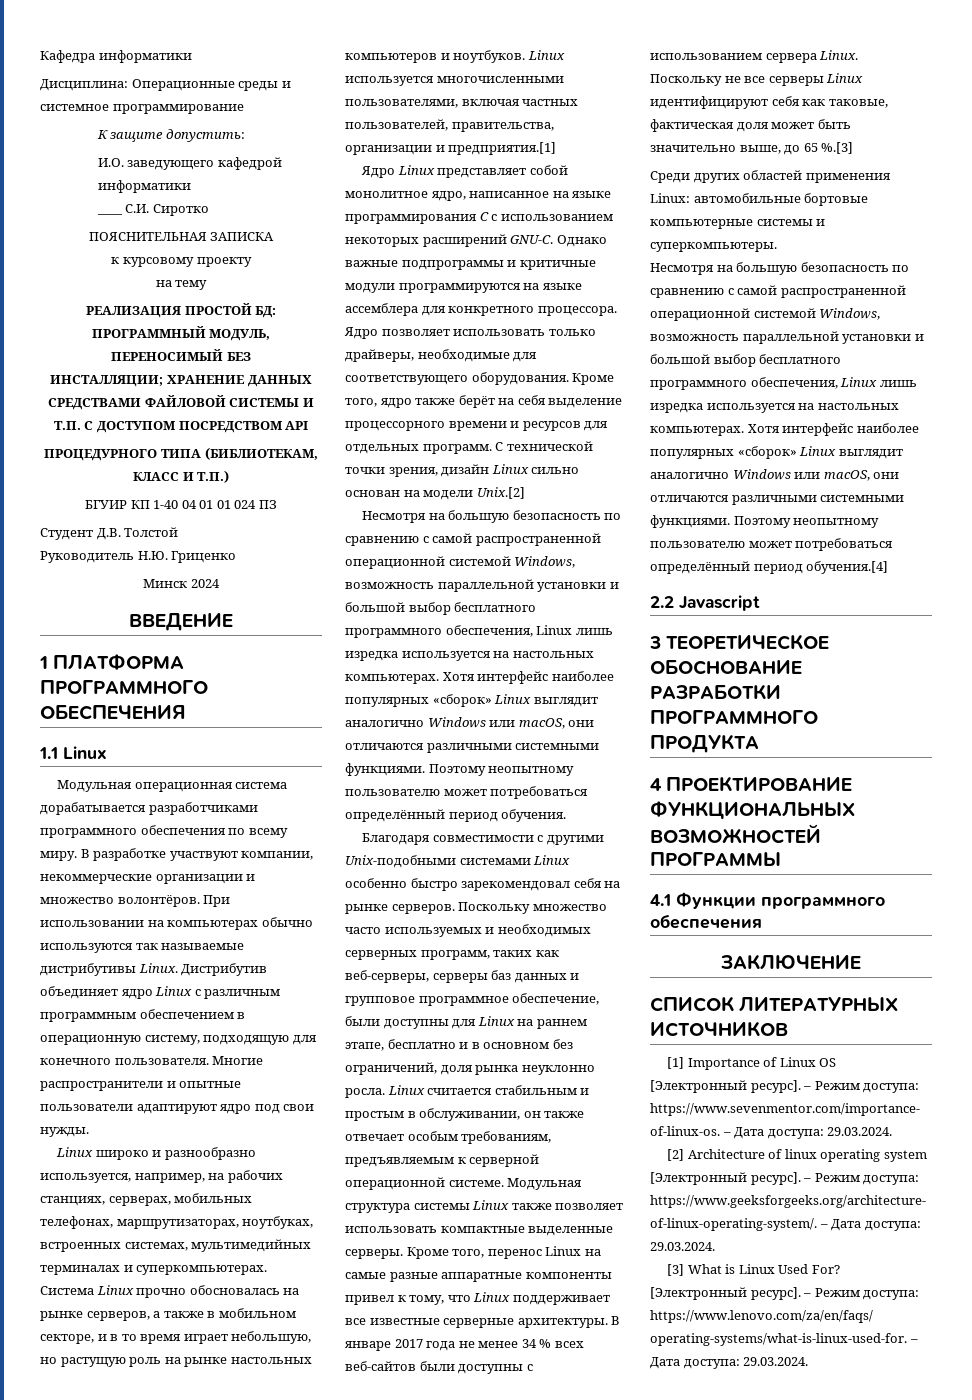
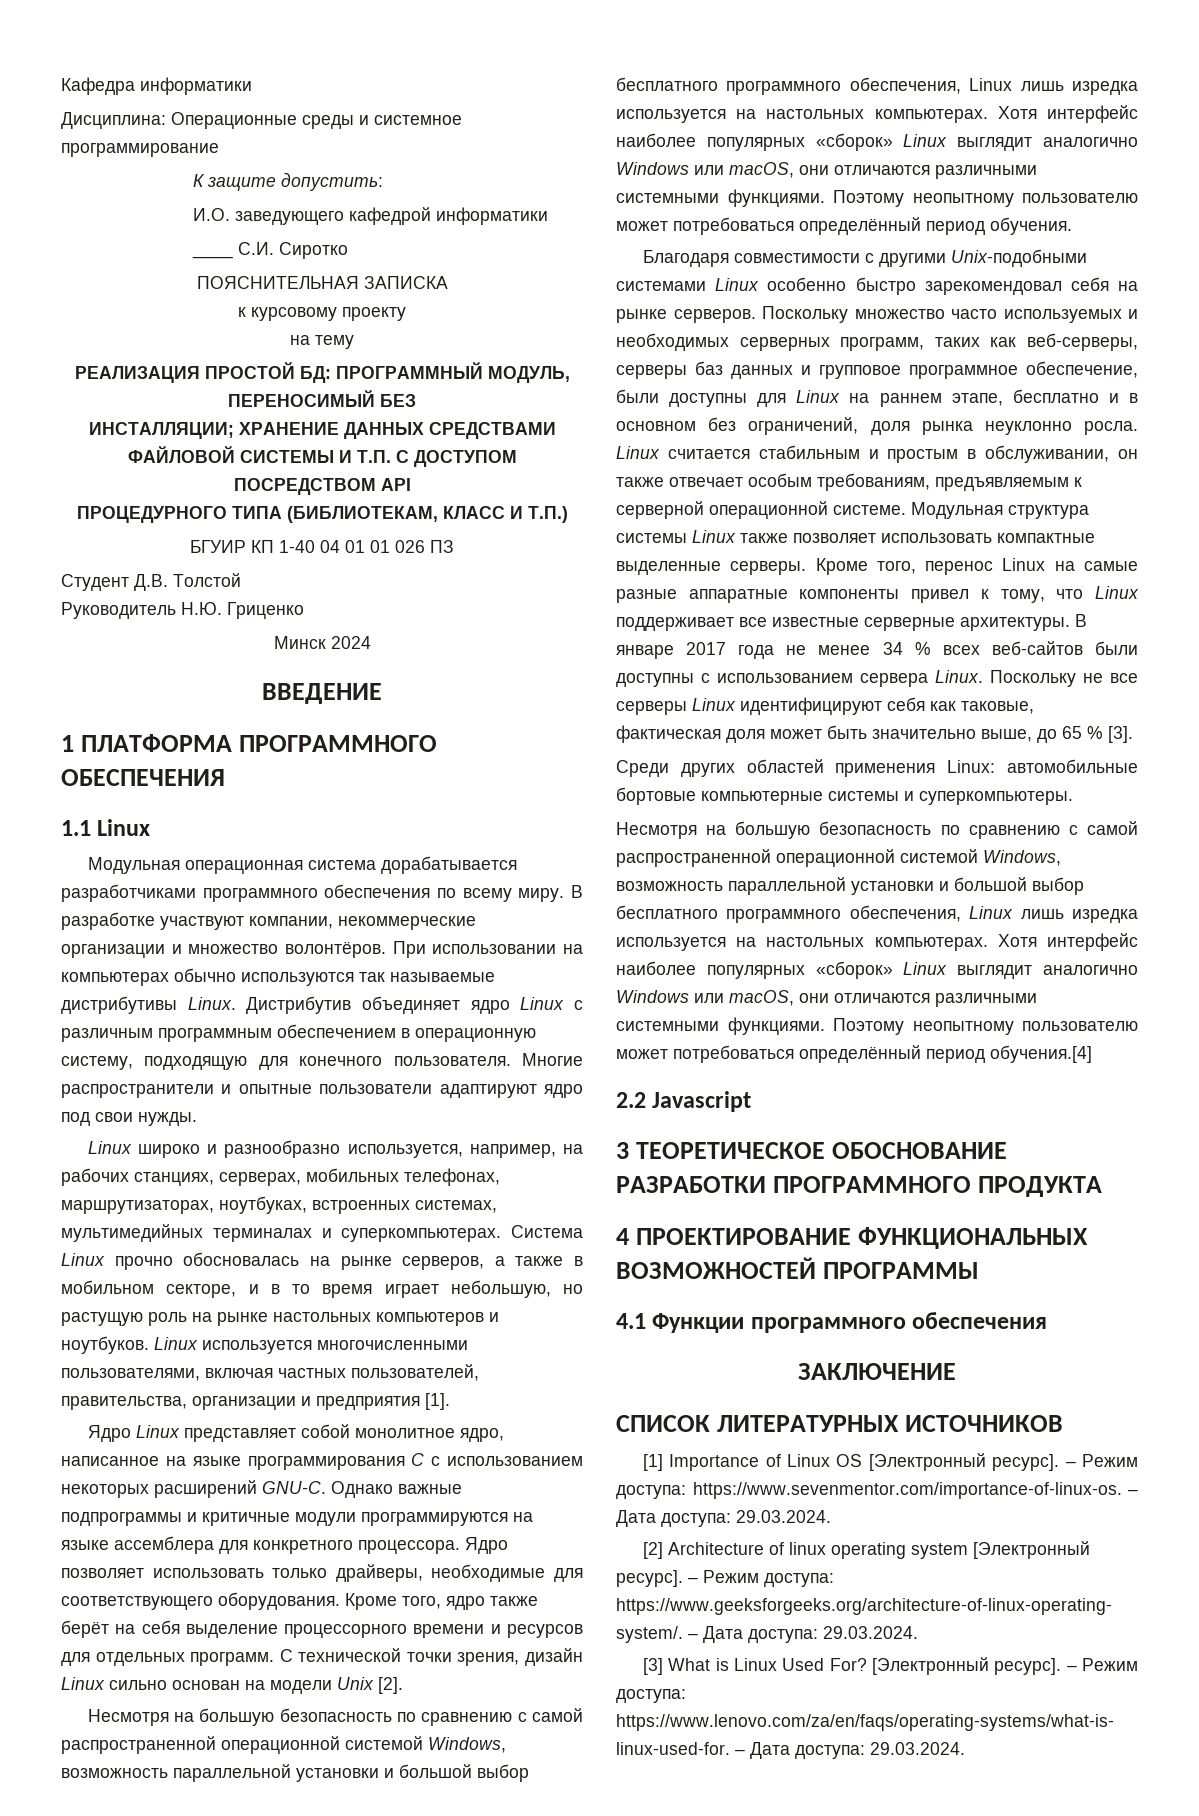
[234,500,257,509] 024 -> [395,540,425,553] 026
[448,142,557,155] предприятия.[1] -> [316,1393,450,1410] предприятия [1].
[476,487,525,499] Unix.[2] -> [337,1677,403,1694] Unix [2].
[821,142,854,154] %.[3] -> [1087,726,1133,743] % [3].

